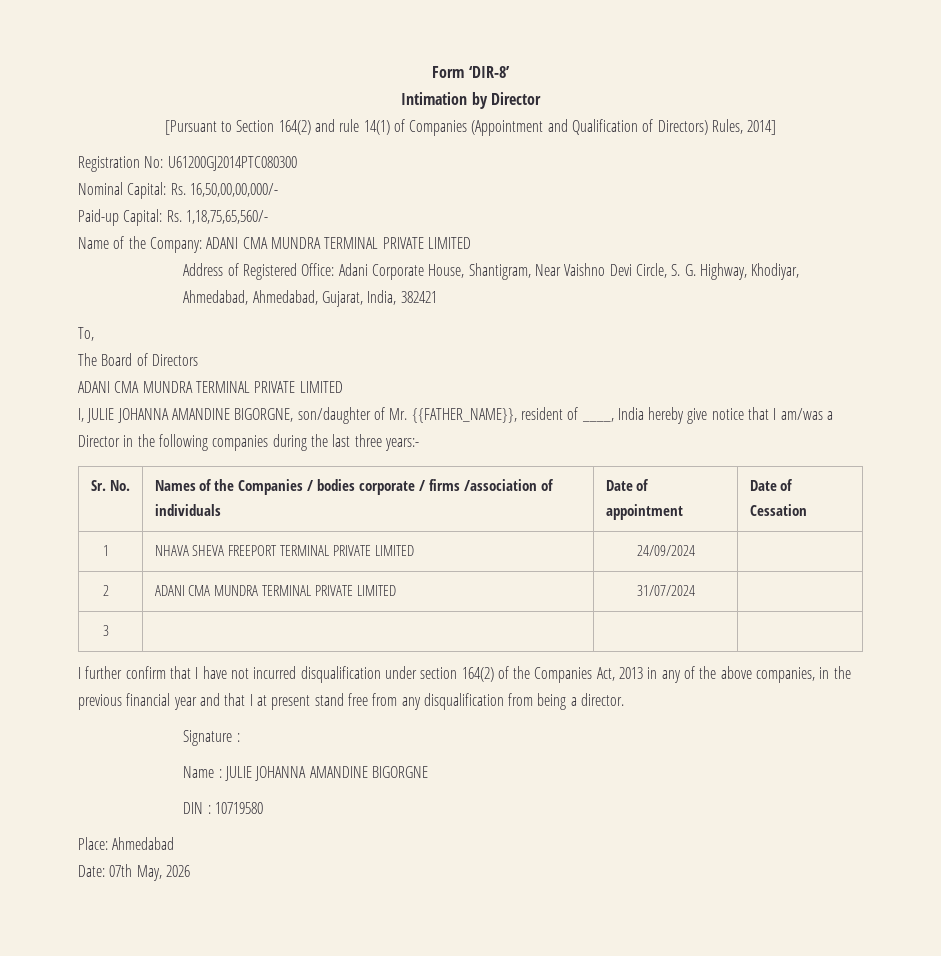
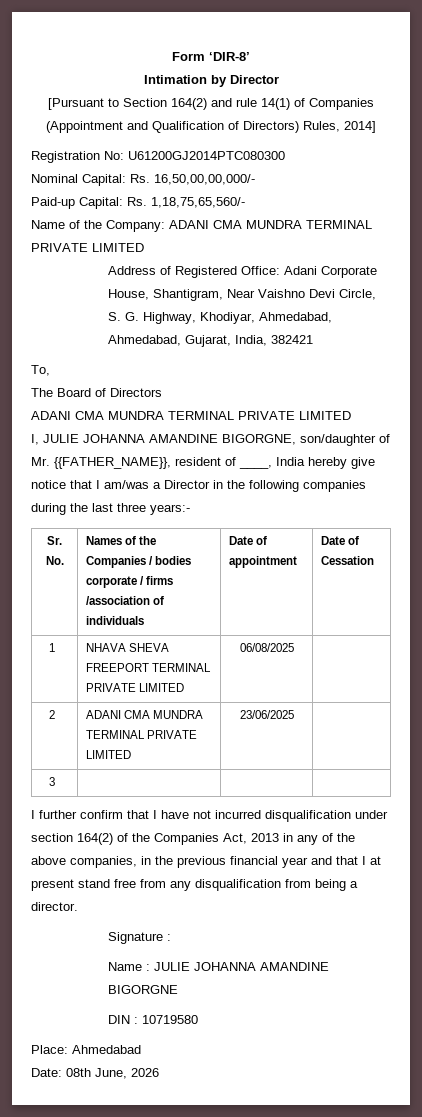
[636,545,695,556] 24/09/2024 -> [239,643,294,652] 06/08/2025
[636,585,695,596] 31/07/2024 -> [239,710,294,719] 23/06/2025
[109,864,162,881] 07th May, -> [66,1068,127,1079] 08th June,

